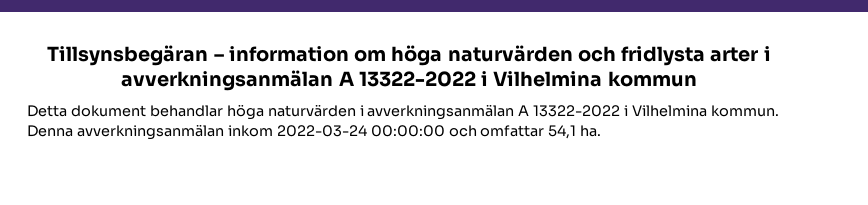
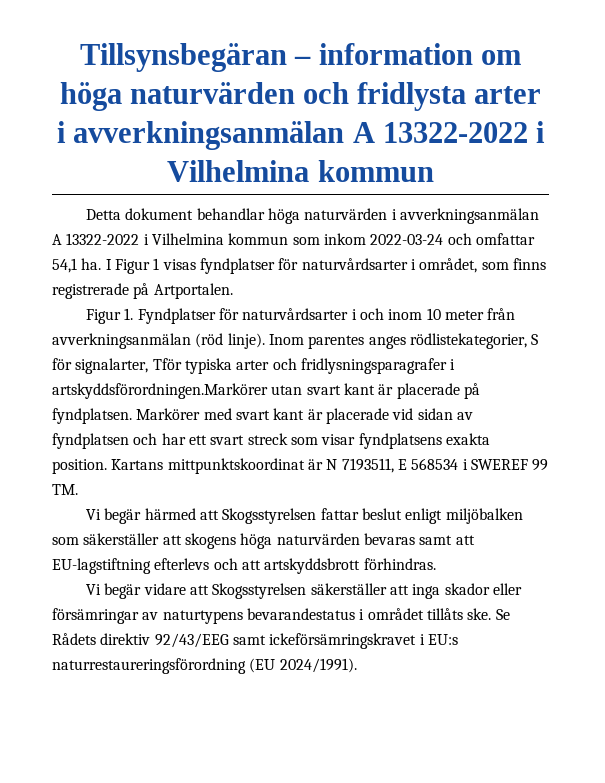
[711,105,780,117] [27,124,224,140] kommun. Denna avverkningsanmälan -> [228,233,320,245] kommun som
[370,125,445,137] 00:00:00 -> (444, 239) none
(602, 131) none -> [105,258,546,274] [52,283,233,299] [85,308,516,324] [52,333,539,349] [52,358,456,374] [52,383,480,399] [52,408,473,424] [52,433,490,449] [52,458,549,474] [52,484,78,495] [85,508,523,524] [52,533,475,549] [52,558,436,574] [85,583,522,599] [52,608,510,624] [52,633,458,649] [52,658,357,674] I Figur 1 visas fyndplatser för naturvårdsarter i området, som finns registrerade på Artportalen. // Figur 1. Fyndplatser för naturvårdsarter i och inom 10 meter från avverkningsanmälan (röd linje). Inom parentes anges rödlistekategorier, S för signalarter, Tför typiska arter och fridlysningsparagrafer i artskyddsförordningen.Markörer utan svart kant är placerade på fyndplatsen. Markörer med svart kant är placerade vid sidan av fyndplatsen och har ett svart streck som visar fyndplatsens exakta position. Kartans mittpunktskoordinat är N 7193511, E 568534 i SWEREF 99 TM. // Vi begär härmed att Skogsstyrelsen fattar beslut enligt miljöbalken som säkerställer att skogens höga naturvärden bevaras samt att EU-lagstiftning efterlevs och att artskyddsbrott förhindras. // Vi begär vidare att Skogsstyrelsen säkerställer att inga skador eller försämringar av naturtypens bevarandestatus i området tillåts ske. Se Rådets direktiv 92/43/EEG samt ickeförsämringskravet i EU:s naturrestaureringsförordning (EU 2024/1991).

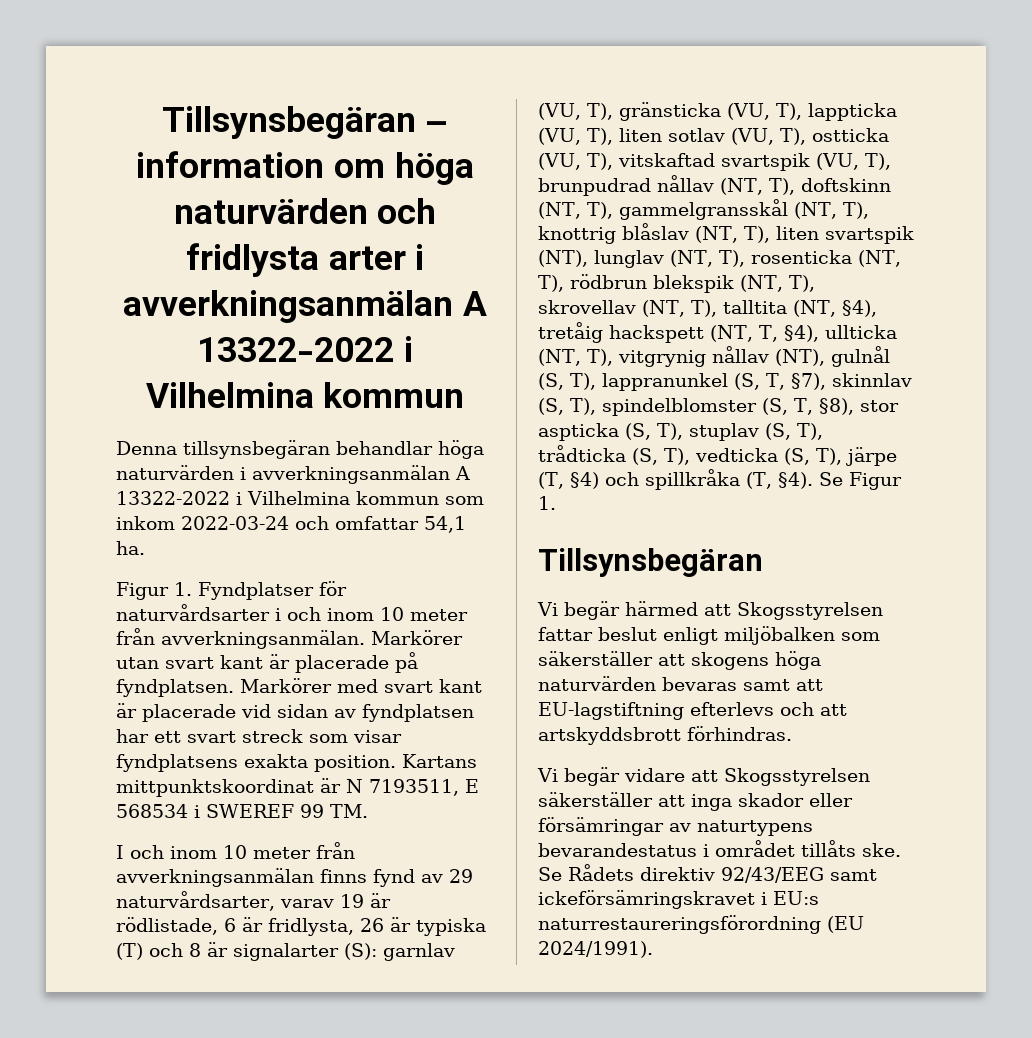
[85,208,194,220] Detta dokument -> [116,440,330,459] Denna tillsynsbegäran
[105,258,546,274] [52,283,233,299] I Figur 1 visas fyndplatser för naturvårdsarter i området, som finns registrerade på Artportalen. -> (145, 548) none
[52,333,539,349] [52,358,456,374] [52,383,268,399] avverkningsanmälan (röd linje). Inom parentes anges rödlistekategorier, S för signalarter, Tför typiska arter och fridlysningsparagrafer i artskyddsförordningen.Markörer -> [161,630,463,649] avverkningsanmälan. Markörer
[133,433,158,445] och -> (474, 713) none
(78, 489) none -> [116,842,355,859] [116,868,473,887] [116,891,391,911] [116,917,486,936] [116,942,455,961] [538,102,897,121] [538,128,889,145] [538,153,891,171] [538,175,891,196] [538,199,869,220] [538,223,914,244] [538,250,901,268] [538,274,815,293] [538,300,877,317] [538,322,897,343] [538,346,890,367] [538,373,912,391] [538,398,899,416] [538,423,823,441] [538,445,897,466] [538,469,902,490] [538,496,556,510] [538,548,763,577] // I och inom 10 meter från avverkningsanmälan finns fynd av 29 naturvårdsarter, varav 19 är rödlistade, 6 är fridlysta, 26 är typiska (T) och 8 är signalarter (S): garnlav (VU, T), gränsticka (VU, T), lappticka (VU, T), liten sotlav (VU, T), ostticka (VU, T), vitskaftad svartspik (VU, T), brunpudrad nållav (NT, T), doftskinn (NT, T), gammelgransskål (NT, T), knottrig blåslav (NT, T), liten svartspik (NT), lunglav (NT, T), rosenticka (NT, T), rödbrun blekspik (NT, T), skrovellav (NT, T), talltita (NT, §4), tretåig hackspett (NT, T, §4), ullticka (NT, T), vitgrynig nållav (NT), gulnål (S, T), lappranunkel (S, T, §7), skinnlav (S, T), spindelblomster (S, T, §8), stor aspticka (S, T), stuplav (S, T), trådticka (S, T), vedticka (S, T), järpe (T, §4) och spillkråka (T, §4). Se Figur 1. // Tillsynsbegäran

